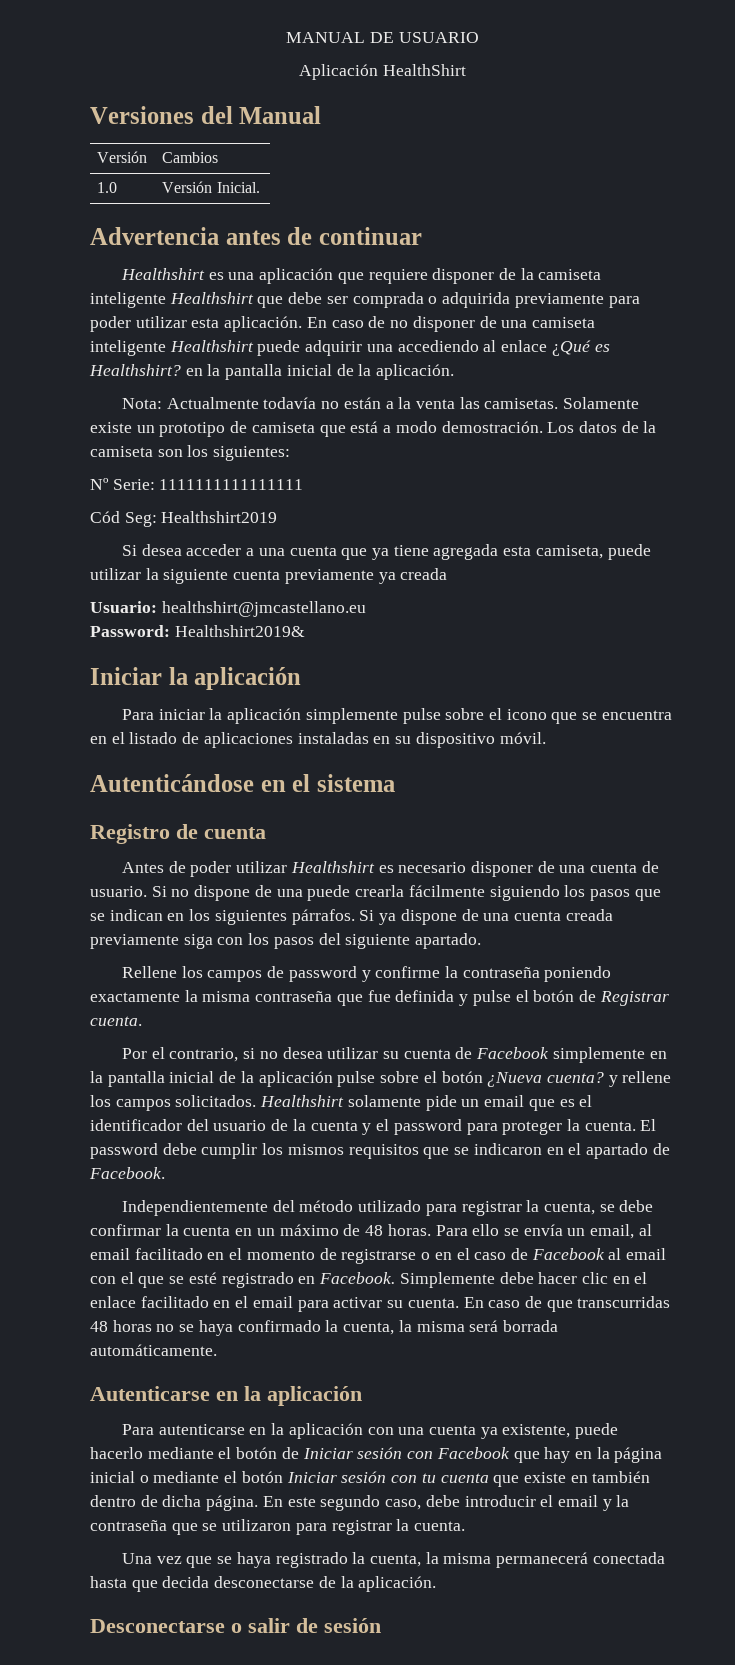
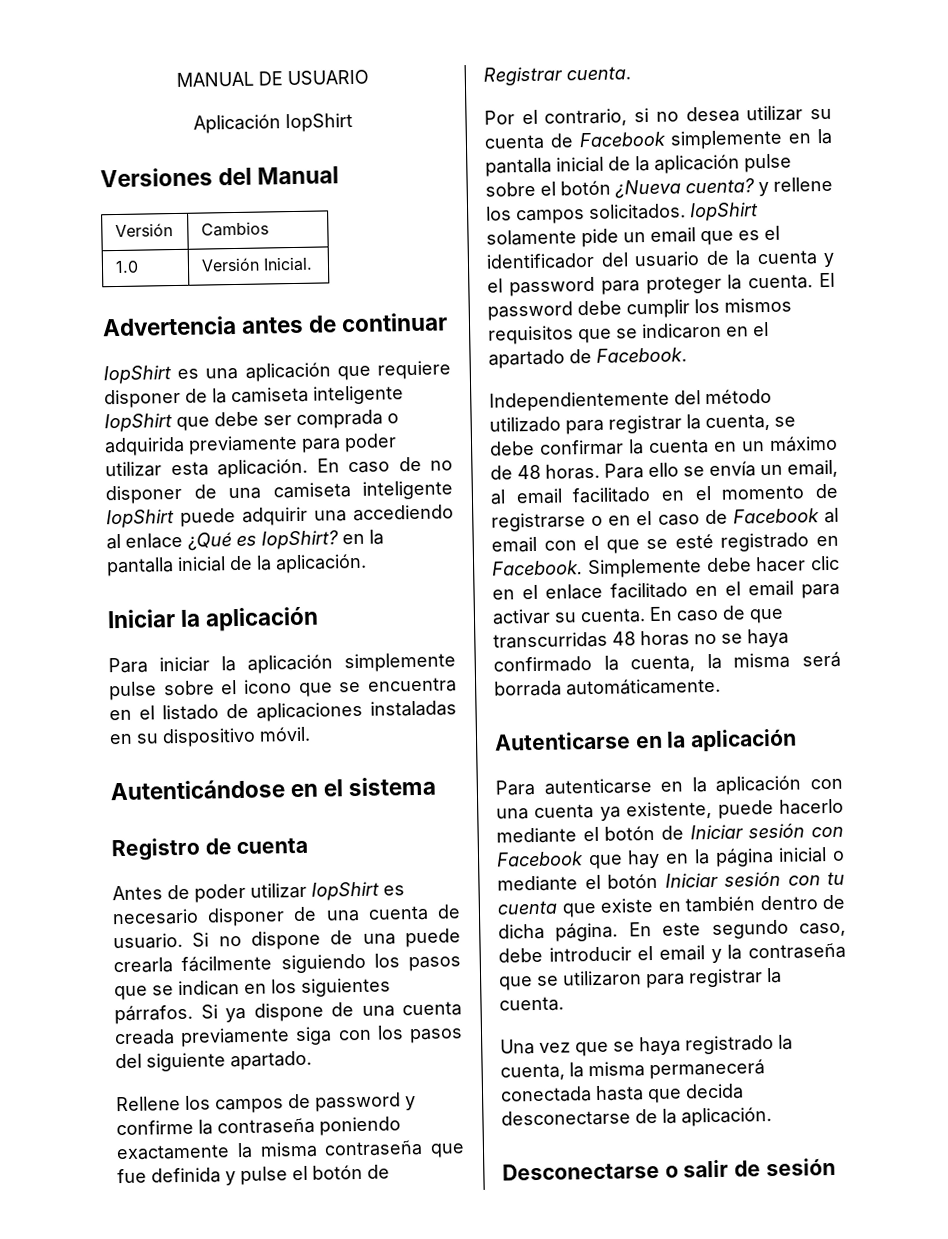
[382,64,466,76] HealthShirt -> [285,112,353,133] IopShirt
[120,268,205,280] Healthshirt -> [103,365,172,385] IopShirt
[169,292,254,304] Healthshirt -> [104,413,173,433] IopShirt
[169,340,254,352] Healthshirt -> [106,509,175,529] IopShirt
[89,364,181,376] Healthshirt? -> [261,530,339,550] IopShirt?
[121,397,640,409] [90,421,657,437] [90,445,291,461] [90,478,304,490] [90,511,278,527] [121,544,651,560] [90,568,448,584] [90,601,366,617] [90,625,305,637] // Nota: Actualmente todavía no están a la venta las camisetas. Solamente existe un prototipo de camiseta que está a modo demostración. Los datos de la camiseta son los siguientes: // Nº Serie: 1111111111111111 // Cód Seg: Healthshirt2019 // Si desea acceder a una cuenta que ya tiene agregada esta camiseta, puede utilizar la siguiente cuenta previamente ya creada // Usuario: healthshirt@jmcastellano.eu // Password: Healthshirt2019& -> (367, 563) none
[290,861,375,873] Healthshirt -> [311,881,380,901] IopShirt
[260,1095,345,1107] Healthshirt -> [689,202,759,222] IopShirt

